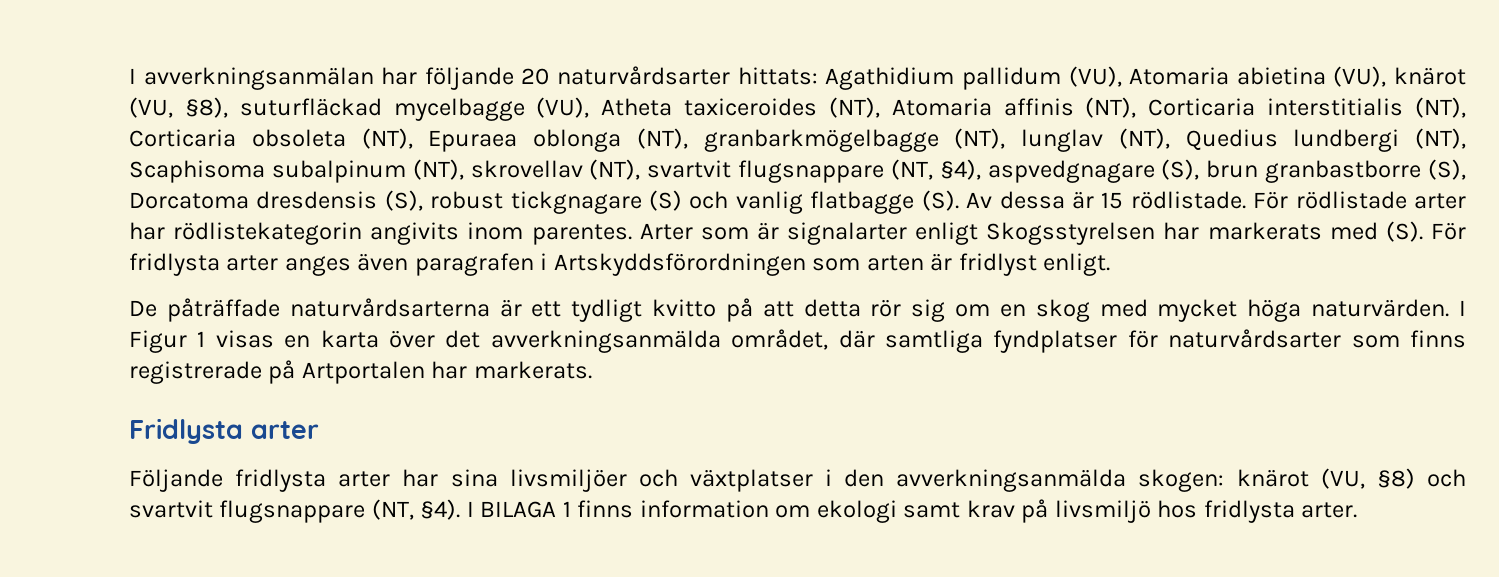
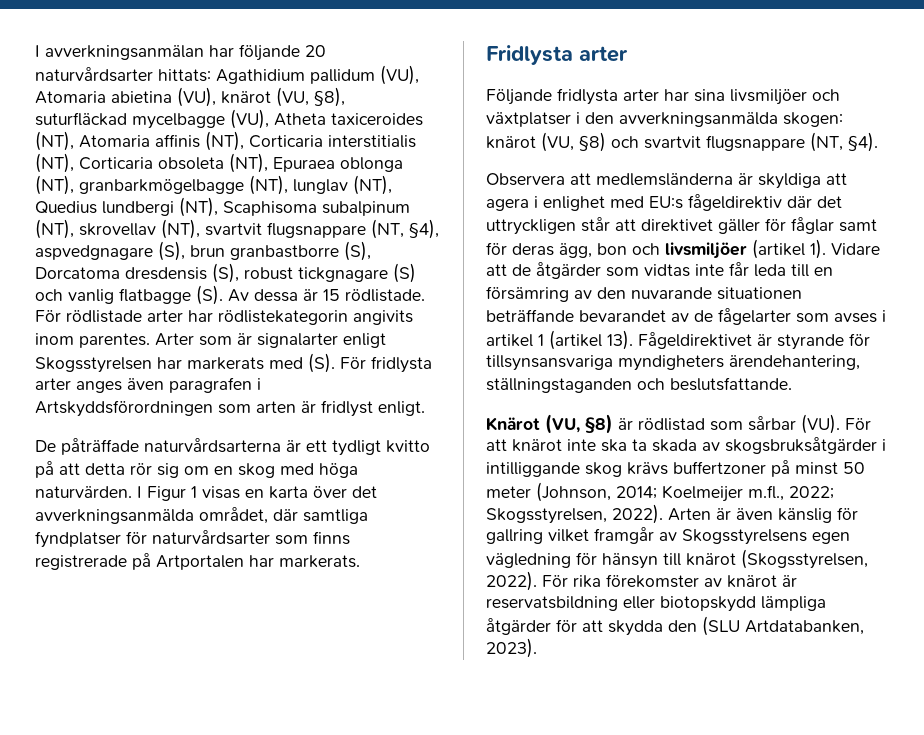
[1157,299,1238,322] mycket -> (314, 469) none
[466,499,1358,523] I BILAGA 1 finns information om ekologi samt krav på livsmiljö hos fridlysta arter. -> [486,173,847,189] [486,194,842,211] [486,217,877,235] [486,239,880,259] [486,262,833,279] [486,286,802,302] [486,308,886,325] [486,330,870,350] [486,355,860,371] [486,377,792,393] [486,414,871,434] [486,437,886,454] [486,460,865,477] [486,482,834,502] [486,504,858,524] [486,527,850,545] [486,549,868,569] [486,571,797,591] [486,596,826,612] [486,616,864,636] [486,638,537,658] // Observera att medlemsländerna är skyldiga att agera i enlighet med EU:s fågeldirektiv där det uttryckligen står att direktivet gäller för fåglar samt för deras ägg, bon och livsmiljöer (artikel 1). Vidare att de åtgärder som vidtas inte får leda till en försämring av den nuvarande situationen beträffande bevarandet av de fågelarter som avses i artikel 1 (artikel 13). Fågeldirektivet är styrande för tillsynsansvariga myndigheters ärendehantering, ställningstaganden och beslutsfattande. // Knärot (VU, §8) är rödlistad som sårbar (VU). För att knärot inte ska ta skada av skogsbruksåtgärder i intilliggande skog krävs buffertzoner på minst 50 meter (Johnson, 2014; Koelmeijer m.fl., 2022; Skogsstyrelsen, 2022). Arten är även känslig för gallring vilket framgår av Skogsstyrelsens egen vägledning för hänsyn till knärot (Skogsstyrelsen, 2022). För rika förekomster av knärot är reservatsbildning eller biotopskydd lämpliga åtgärder för att skydda den (SLU Artdatabanken, 2023).

